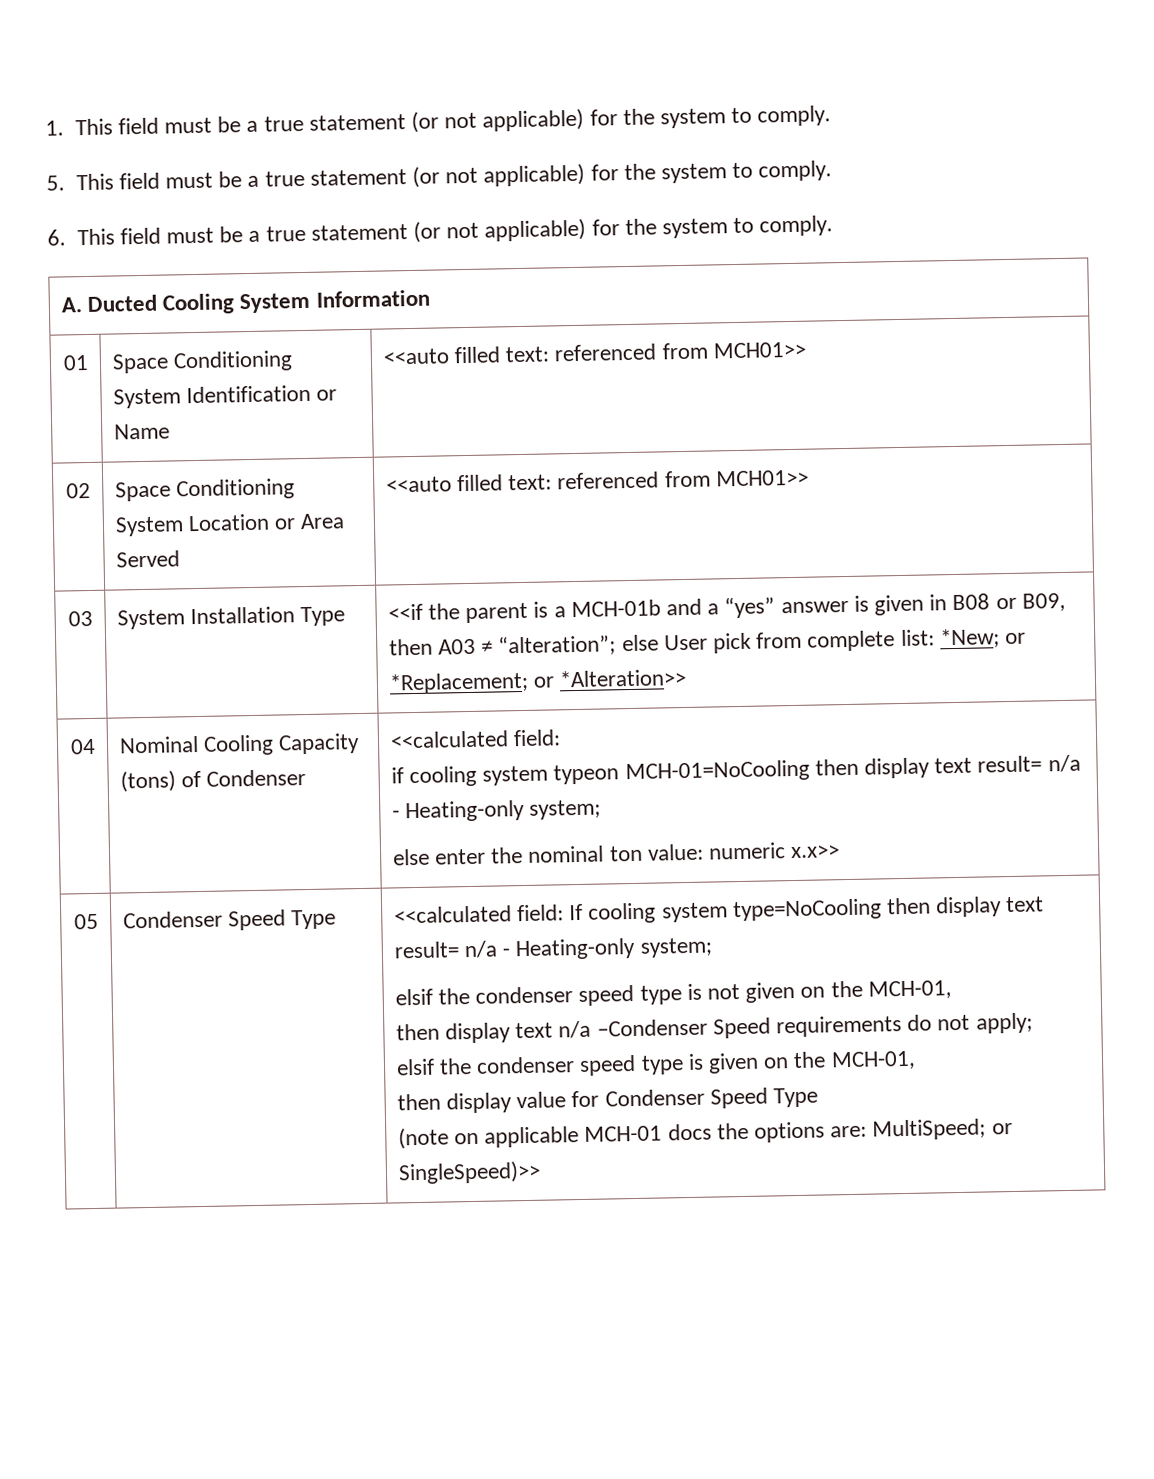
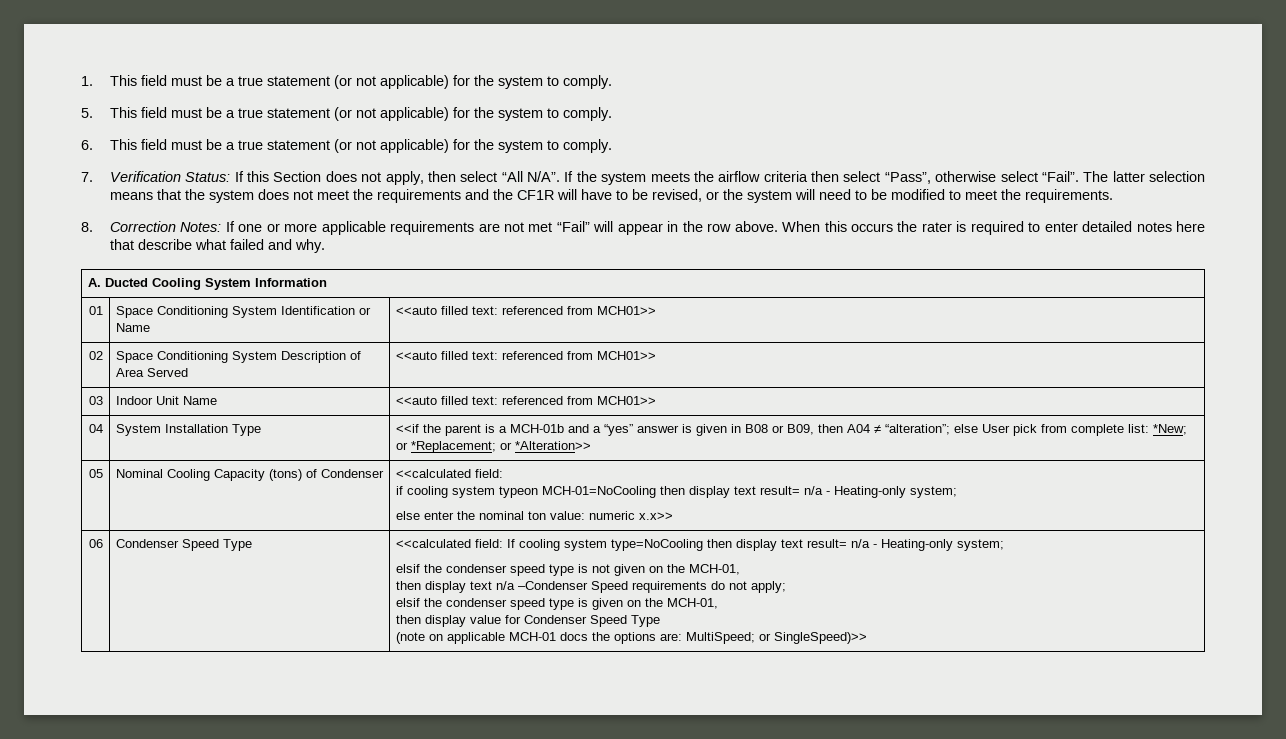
(834, 226) none -> [81,171,1206,185] [109,189,1113,203] [81,221,1205,235] [109,239,325,253] // 7. Verification Status: If this Section does not apply, then select “All N/A”. If the system meets the airflow criteria then select “Pass”, otherwise select “Fail”. The latter selection means that the system does not meet the requirements and the CF1R will have to be revised, or the system will need to be modified to meet the requirements. // 8. Correction Notes: If one or more applicable requirements are not met “Fail” will appear in the row above. When this occurs the rater is required to enter detailed notes here that describe what failed and why.
[187,513,297,532] Location or -> [280,351,361,363] Description of
(93, 618) none -> [115,396,217,405] [395,396,656,405] [88,424,103,433] | Indoor Unit Name | <<auto filled text: referenced from MCH01>> // 04
[437,638,476,655] A03 -> [846,424,870,433] A04
[69,738,96,755] 04 -> [88,469,103,478] 05
[73,913,99,930] 05 -> [88,539,103,548] 06

